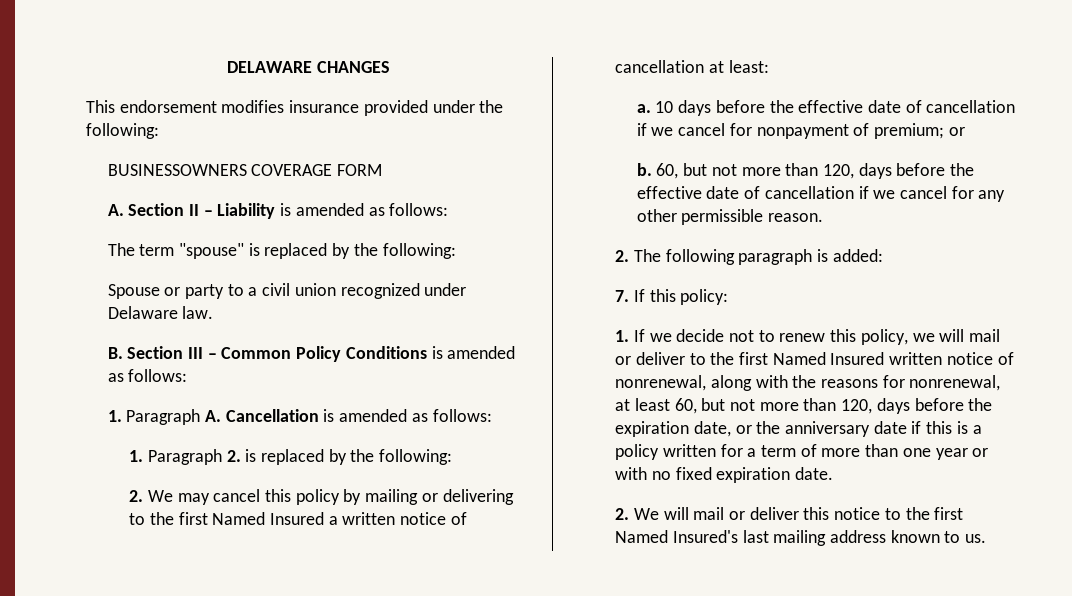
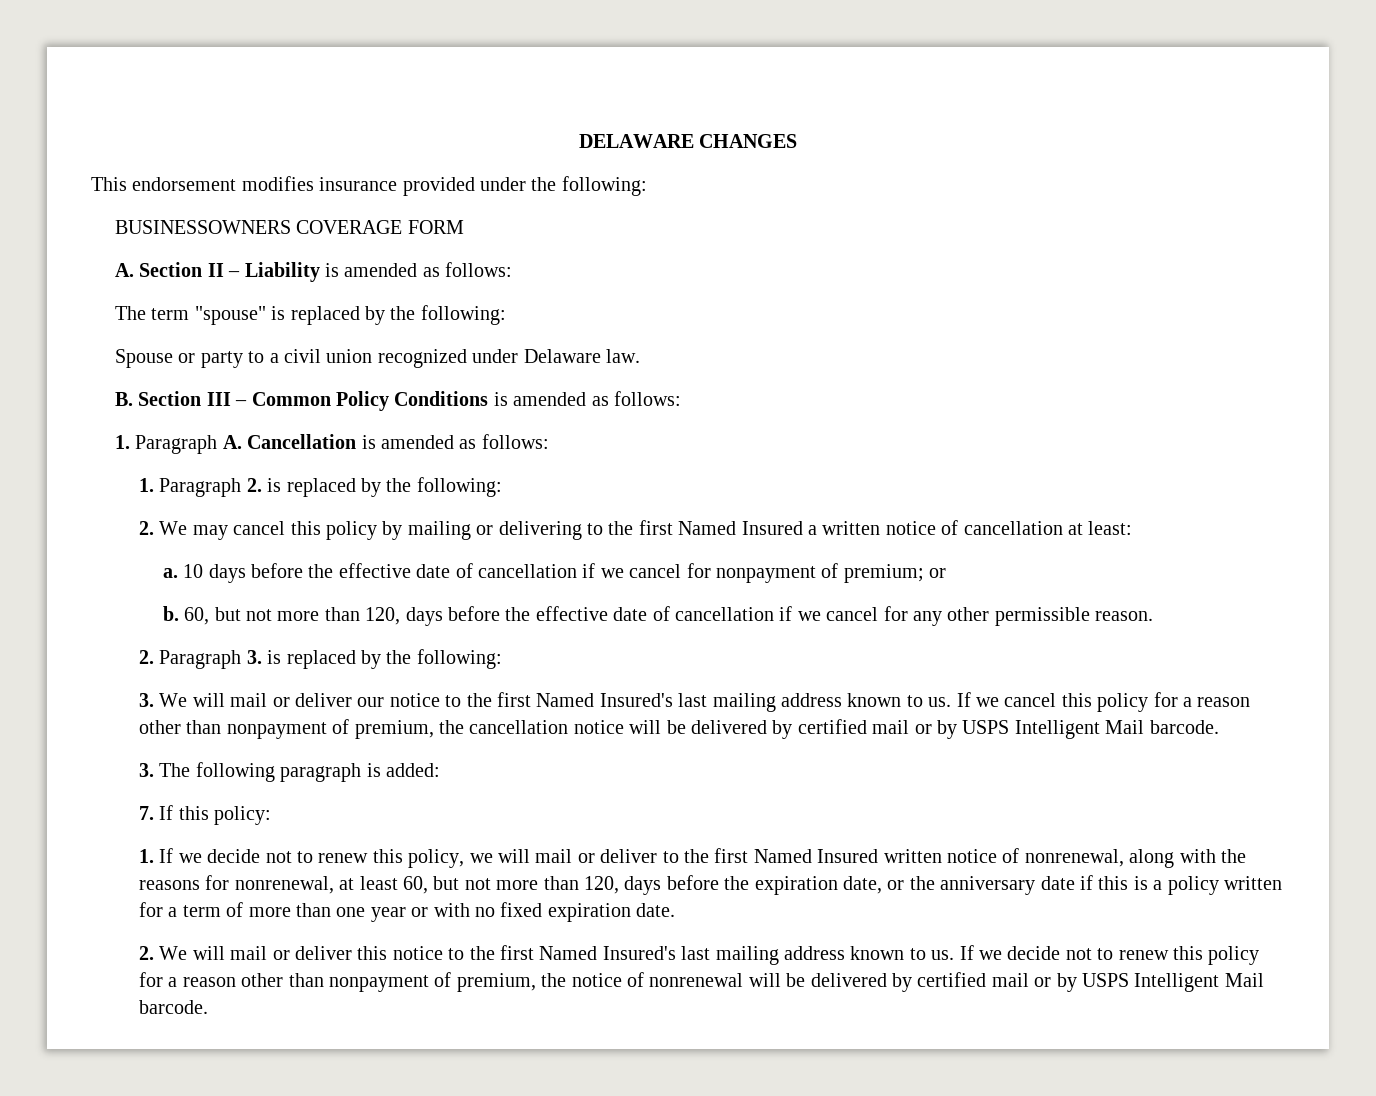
(630, 256) none -> [159,649,502,669] [138,692,1251,712] [138,719,1219,739] [138,763,154,777] Paragraph 3. is replaced by the following: // 3. We will mail or deliver our notice to the first Named Insured's last mailing address known to us. If we cancel this policy for a reason other than nonpayment of premium, the cancellation notice will be delivered by certified mail or by USPS Intelligent Mail barcode. // 3.
(987, 538) none -> [959,945,1260,965] [138,972,1264,992] [138,1000,208,1014] If we decide not to renew this policy for a reason other than nonpayment of premium, the notice of nonrenewal will be delivered by certified mail or by USPS Intelligent Mail barcode.

